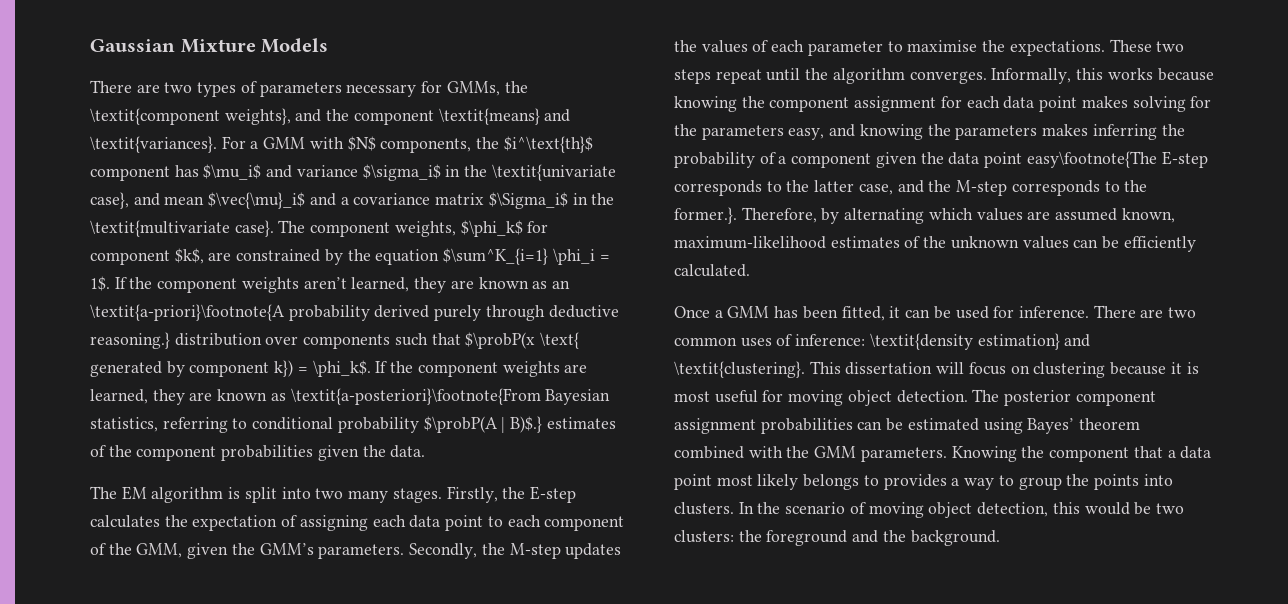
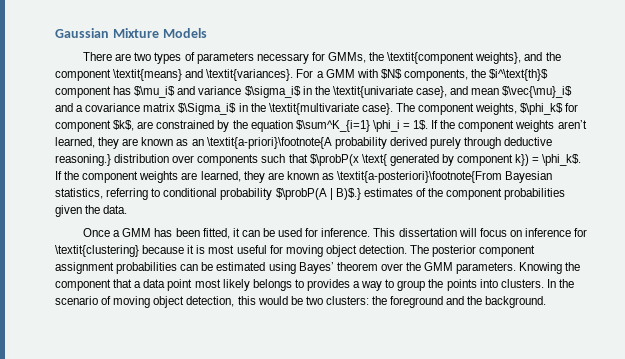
[90,486,576,503] [90,515,625,531] [90,543,622,559] [674,39,1185,56] [674,68,1214,84] [674,96,1212,112] [674,124,1185,140] [674,151,1208,168] [674,180,1148,196] [674,207,1175,224] [674,236,1196,252] [674,264,750,277] // The EM algorithm is split into two many stages. Firstly, the E-step calculates the expectation of assigning each data point to each component of the GMM, given the GMM’s parameters. Secondly, the M-step updates the values of each parameter to maximise the expectations. These two steps repeat until the algorithm converges. Informally, this works because knowing the component assignment for each data point makes solving for the parameters easy, and knowing the parameters makes inferring the probability of a component given the data point easy\footnote{The E-step corresponds to the latter case, and the M-step corresponds to the former.}. Therefore, by alternating which values are assumed known, maximum-likelihood estimates of the unknown values can be efficiently calculated. -> (128, 209) none
[1093,305,1197,318] [674,333,1091,350] [674,361,805,378] There are two common uses of inference: \textit{density estimation} and \textit{clustering}. -> (371, 232) none
[1033,362,1106,378] clustering -> [524,228,588,237] [55,245,139,257] inference for \textit{clustering}
[674,446,783,459] combined with -> [380,263,403,271] over

